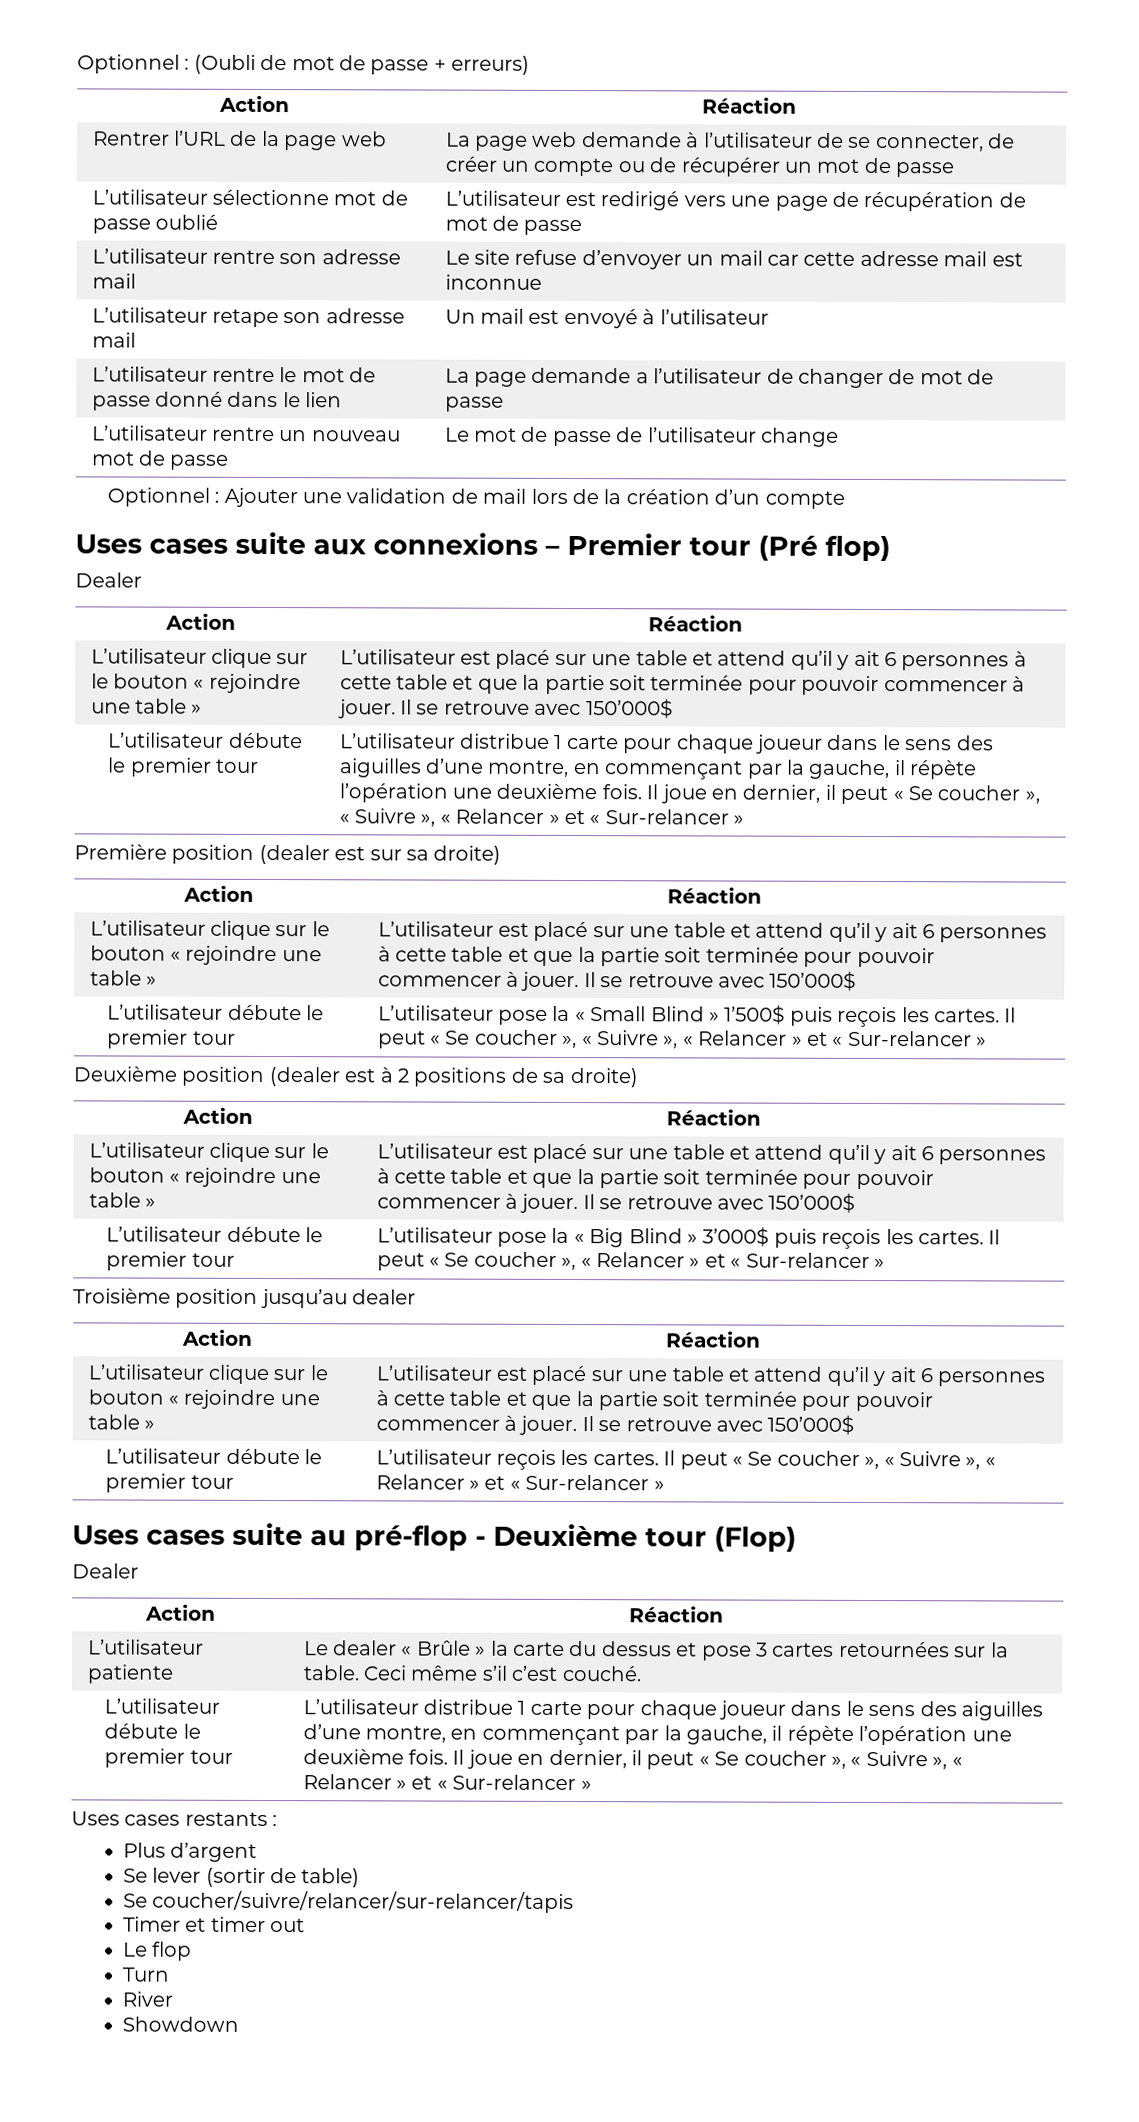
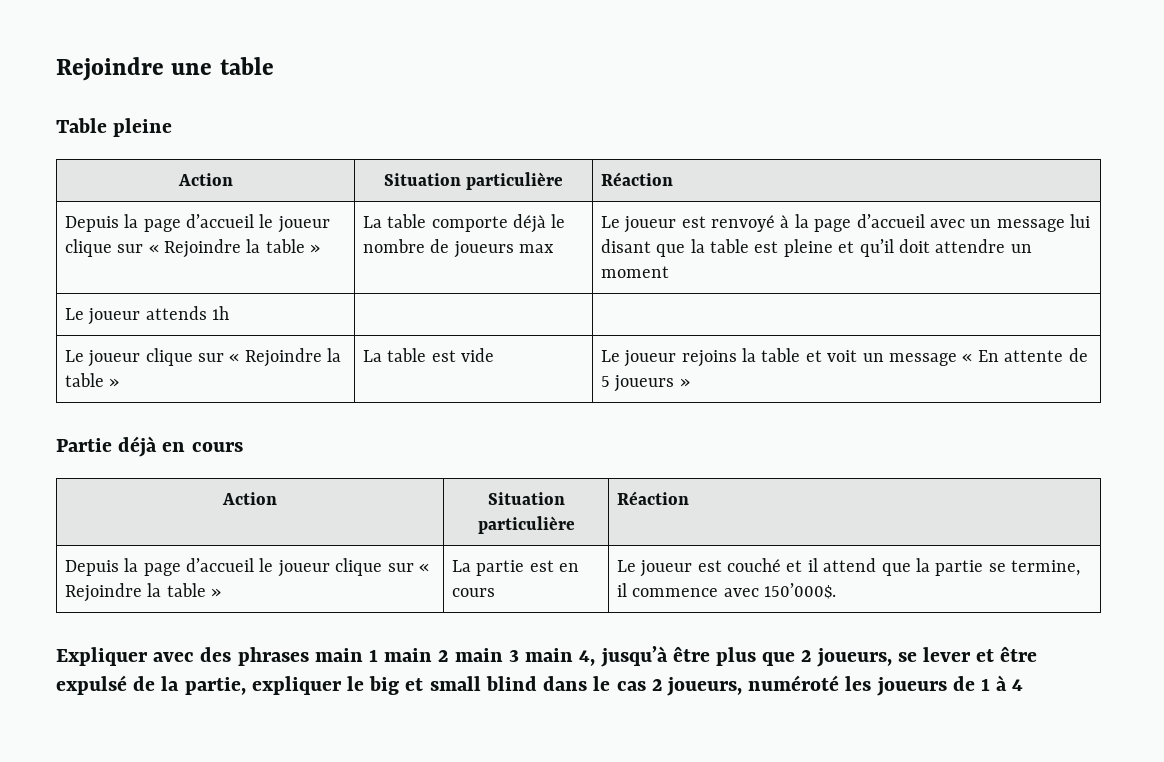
[77,54,531,75] [218,95,290,113] [701,97,797,114] [92,130,387,151] [445,131,1016,152] [444,156,955,178] [91,189,408,206] [91,214,218,234] [444,190,1026,212] [444,215,583,236] [91,248,401,265] [91,273,136,289] [444,249,1023,270] [444,274,542,290] [91,307,405,328] [91,332,136,348] [444,308,769,329] [91,366,377,383] [91,391,343,411] [444,367,995,389] [444,396,504,412] [91,425,401,442] [90,450,230,470] [444,426,839,447] [106,487,845,509] [75,531,891,562] [75,572,142,588] [164,613,236,630] [648,615,744,632] [90,648,309,669] [90,673,301,694] [90,698,203,714] [339,649,1027,671] [339,674,1025,696] [337,698,673,719] [108,732,303,749] [107,757,259,777] [339,733,994,754] [338,758,977,780] [338,783,1040,805] [338,808,745,827] [74,844,502,865] [183,885,254,902] [666,887,762,904] [89,920,330,941] [89,945,322,966] [89,970,157,986] [377,921,1048,943] [377,946,935,968] [377,970,857,992] [107,1004,325,1021] [107,1029,236,1049] [377,1004,1017,1028] [377,1029,988,1049] [73,1066,638,1088] [182,1107,253,1124] [665,1109,761,1126] [88,1142,329,1163] [88,1167,321,1188] [88,1192,156,1208] [376,1143,1047,1165] [376,1168,934,1190] [376,1192,856,1214] [106,1226,324,1243] [106,1251,235,1271] [376,1226,1001,1250] [376,1251,885,1271] [73,1288,417,1309] [182,1329,253,1346] [665,1331,761,1348] [87,1364,328,1385] [87,1389,320,1410] [87,1414,155,1430] [375,1365,1046,1387] [375,1390,933,1412] [375,1414,855,1436] [105,1448,323,1465] [105,1473,234,1493] [375,1449,996,1470] [375,1474,665,1491] [72,1522,797,1552] [72,1563,139,1579] [145,1604,216,1621] [628,1606,724,1623] [87,1639,204,1655] [86,1664,173,1684] [303,1640,1009,1661] [302,1665,641,1682] [104,1698,221,1714] [104,1723,201,1739] [104,1748,233,1768] [302,1699,1043,1721] [302,1724,1012,1746] [302,1749,963,1770] [302,1774,592,1791] [71,1811,278,1827] [122,1842,258,1862] [122,1867,361,1888] [122,1890,575,1914] [122,1916,306,1933] [122,1941,193,1961] [121,1967,169,1982] [121,1991,173,2007] [121,2016,239,2032] Optionnel : (Oubli de mot de passe + erreurs) // Action | Réaction // Rentrer l’URL de la page web | La page web demande à l’utilisateur de se connecter, de créer un compte ou de récupérer un mot de passe // L’utilisateur sélectionne mot de passe oublié | L’utilisateur est redirigé vers une page de récupération de mot de passe // L’utilisateur rentre son adresse mail | Le site refuse d’envoyer un mail car cette adresse mail est inconnue // L’utilisateur retape son adresse mail | Un mail est envoyé à l’utilisateur // L’utilisateur rentre le mot de passe donné dans le lien | La page demande a l’utilisateur de changer de mot de passe // L’utilisateur rentre un nouveau mot de passe | Le mot de passe de l’utilisateur change // Optionnel : Ajouter une validation de mail lors de la création d’un compte // Uses cases suite aux connexions – Premier tour (Pré flop) // Dealer // Action | Réaction // L’utilisateur clique sur le bouton « rejoindre une table » | L’utilisateur est placé sur une table et attend qu’il y ait 6 personnes à cette table et que la partie soit terminée pour pouvoir commencer à jouer. Il se retrouve avec 150’000$ // L’utilisateur débute le premier tour | L’utilisateur distribue 1 carte pour chaque joueur dans le sens des aiguilles d’une montre, en commençant par la gauche, il répète l’opération une deuxième fois. Il joue en dernier, il peut « Se coucher », « Suivre », « Relancer » et « Sur-relancer » // Première position (dealer est sur sa droite) // Action | Réaction // L’utilisateur clique sur le bouton « rejoindre une table » | L’utilisateur est placé sur une table et attend qu’il y ait 6 personnes à cette table et que la partie soit terminée pour pouvoir commencer à jouer. Il se retrouve avec 150’000$ // L’utilisateur débute le premier tour | L’utilisateur pose la « Small Blind » 1’500$ puis reçois les cartes. Il peut « Se coucher », « Suivre », « Relancer » et « Sur-relancer » // Deuxième position (dealer est à 2 positions de sa droite) // Action | Réaction // L’utilisateur clique sur le bouton « rejoindre une table » | L’utilisateur est placé sur une table et attend qu’il y ait 6 personnes à cette table et que la partie soit terminée pour pouvoir commencer à jouer. Il se retrouve avec 150’000$ // L’utilisateur débute le premier tour | L’utilisateur pose la « Big Blind » 3’000$ puis reçois les cartes. Il peut « Se coucher », « Relancer » et « Sur-relancer » // Troisième position jusqu’au dealer // Action | Réaction // L’utilisateur clique sur le bouton « rejoindre une table » | L’utilisateur est placé sur une table et attend qu’il y ait 6 personnes à cette table et que la partie soit terminée pour pouvoir commencer à jouer. Il se retrouve avec 150’000$ // L’utilisateur débute le premier tour | L’utilisateur reçois les cartes. Il peut « Se coucher », « Suivre », « Relancer » et « Sur-relancer » // Uses cases suite au pré-flop - Deuxième tour (Flop) // Dealer // Action | Réaction // L’utilisateur patiente | Le dealer « Brûle » la carte du dessus et pose 3 cartes retournées sur la table. Ceci même s’il c’est couché. // L’utilisateur débute le premier tour | L’utilisateur distribue 1 carte pour chaque joueur dans le sens des aiguilles d’une montre, en commençant par la gauche, il répète l’opération une deuxième fois. Il joue en dernier, il peut « Se coucher », « Suivre », « Relancer » et « Sur-relancer » // Uses cases restants : // Plus d’argent // Se lever (sortir de table) // Se coucher/suivre/relancer/sur-relancer/tapis // Timer et timer out // Le flop // Turn // River // Showdown -> [56,57,274,81] [56,118,173,137] [177,173,233,186] [383,172,564,190] [600,172,673,186] [64,214,330,233] [64,239,321,258] [362,214,566,233] [362,239,555,258] [600,214,1091,233] [600,239,1032,257] [600,266,669,278] [64,306,230,325] [64,348,342,367] [64,373,120,387] [362,348,495,362] [600,348,1088,367] [600,375,690,392] [56,436,243,457] [222,492,277,505] [487,492,565,505] [477,516,575,534] [616,491,689,505] [64,558,430,577] [64,583,222,602] [451,560,580,576] [451,588,495,597] [616,558,1081,577] [616,583,837,599] [56,646,1038,667] [56,675,1024,696] Rejoindre une table // Table pleine // Action | Situation particulière | Réaction // Depuis la page d’accueil le joueur clique sur « Rejoindre la table » | La table comporte déjà le nombre de joueurs max | Le joueur est renvoyé à la page d’accueil avec un message lui disant que la table est pleine et qu’il doit attendre un moment // Le joueur attends 1h | | // Le joueur clique sur « Rejoindre la table » | La table est vide | Le joueur rejoins la table et voit un message « En attente de 5 joueurs » // Partie déjà en cours // Action | Situation particulière | Réaction // Depuis la page d’accueil le joueur clique sur « Rejoindre la table » | La partie est en cours | Le joueur est couché et il attend que la partie se termine, il commence avec 150’000$. // Expliquer avec des phrases main 1 main 2 main 3 main 4, jusqu’à être plus que 2 joueurs, se lever et être expulsé de la partie, expliquer le big et small blind dans le cas 2 joueurs, numéroté les joueurs de 1 à 4

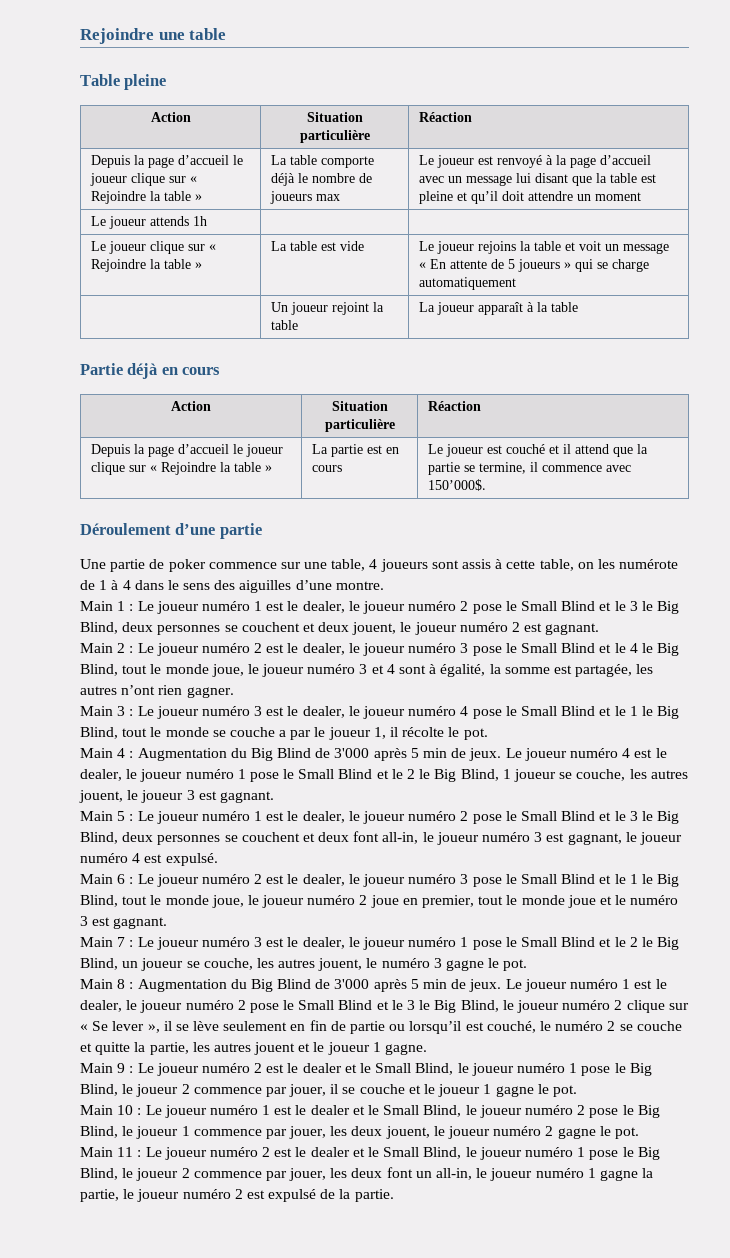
(690, 382) none -> [575,259,650,272] [419,277,517,290] [271,302,385,315] [271,320,299,330] [419,302,579,315] qui se charge automatiquement // | Un joueur rejoint la table | La joueur apparaît à la table
[56,646,1038,667] [56,675,1024,696] Expliquer avec des phrases main 1 main 2 main 3 main 4, jusqu’à être plus que 2 joueurs, se lever et être expulsé de la partie, expliquer le big et small blind dans le cas 2 joueurs, numéroté les joueurs de 1 à 4 -> [80,523,262,539] [80,559,679,572] [80,580,384,593] [80,601,680,614] [80,622,600,635] [80,643,680,656] [80,664,654,677] [80,685,234,698] [80,706,680,719] [80,727,488,740] [80,748,667,761] [80,769,688,782] [79,790,274,803] [80,811,680,824] [80,831,682,845] [80,853,218,866] [80,874,680,887] [80,895,679,908] [80,916,168,929] [80,937,680,950] [80,958,528,971] [80,979,667,992] [80,1000,689,1013] [80,1020,682,1034] [80,1042,428,1055] [80,1063,652,1076] [80,1084,577,1097] [80,1105,660,1118] [80,1126,639,1139] [80,1147,660,1160] [80,1167,654,1181] [80,1189,394,1202] Déroulement d’une partie // Une partie de poker commence sur une table, 4 joueurs sont assis à cette table, on les numérote de 1 à 4 dans le sens des aiguilles d’une montre. // Main 1 : Le joueur numéro 1 est le dealer, le joueur numéro 2 pose le Small Blind et le 3 le Big Blind, deux personnes se couchent et deux jouent, le joueur numéro 2 est gagnant. // Main 2 : Le joueur numéro 2 est le dealer, le joueur numéro 3 pose le Small Blind et le 4 le Big Blind, tout le monde joue, le joueur numéro 3 et 4 sont à égalité, la somme est partagée, les autres n’ont rien gagner. // Main 3 : Le joueur numéro 3 est le dealer, le joueur numéro 4 pose le Small Blind et le 1 le Big Blind, tout le monde se couche a par le joueur 1, il récolte le pot. // Main 4 : Augmentation du Big Blind de 3'000 après 5 min de jeux. Le joueur numéro 4 est le dealer, le joueur numéro 1 pose le Small Blind et le 2 le Big Blind, 1 joueur se couche, les autres jouent, le joueur 3 est gagnant. // Main 5 : Le joueur numéro 1 est le dealer, le joueur numéro 2 pose le Small Blind et le 3 le Big Blind, deux personnes se couchent et deux font all-in, le joueur numéro 3 est gagnant, le joueur numéro 4 est expulsé. // Main 6 : Le joueur numéro 2 est le dealer, le joueur numéro 3 pose le Small Blind et le 1 le Big Blind, tout le monde joue, le joueur numéro 2 joue en premier, tout le monde joue et le numéro 3 est gagnant. // Main 7 : Le joueur numéro 3 est le dealer, le joueur numéro 1 pose le Small Blind et le 2 le Big Blind, un joueur se couche, les autres jouent, le numéro 3 gagne le pot. // Main 8 : Augmentation du Big Blind de 3'000 après 5 min de jeux. Le joueur numéro 1 est le dealer, le joueur numéro 2 pose le Small Blind et le 3 le Big Blind, le joueur numéro 2 clique sur « Se lever », il se lève seulement en fin de partie ou lorsqu’il est couché, le numéro 2 se couche et quitte la partie, les autres jouent et le joueur 1 gagne. // Main 9 : Le joueur numéro 2 est le dealer et le Small Blind, le joueur numéro 1 pose le Big Blind, le joueur 2 commence par jouer, il se couche et le joueur 1 gagne le pot. // Main 10 : Le joueur numéro 1 est le dealer et le Small Blind, le joueur numéro 2 pose le Big Blind, le joueur 1 commence par jouer, les deux jouent, le joueur numéro 2 gagne le pot. // Main 11 : Le joueur numéro 2 est le dealer et le Small Blind, le joueur numéro 1 pose le Big Blind, le joueur 2 commence par jouer, les deux font un all-in, le joueur numéro 1 gagne la partie, le joueur numéro 2 est expulsé de la partie.

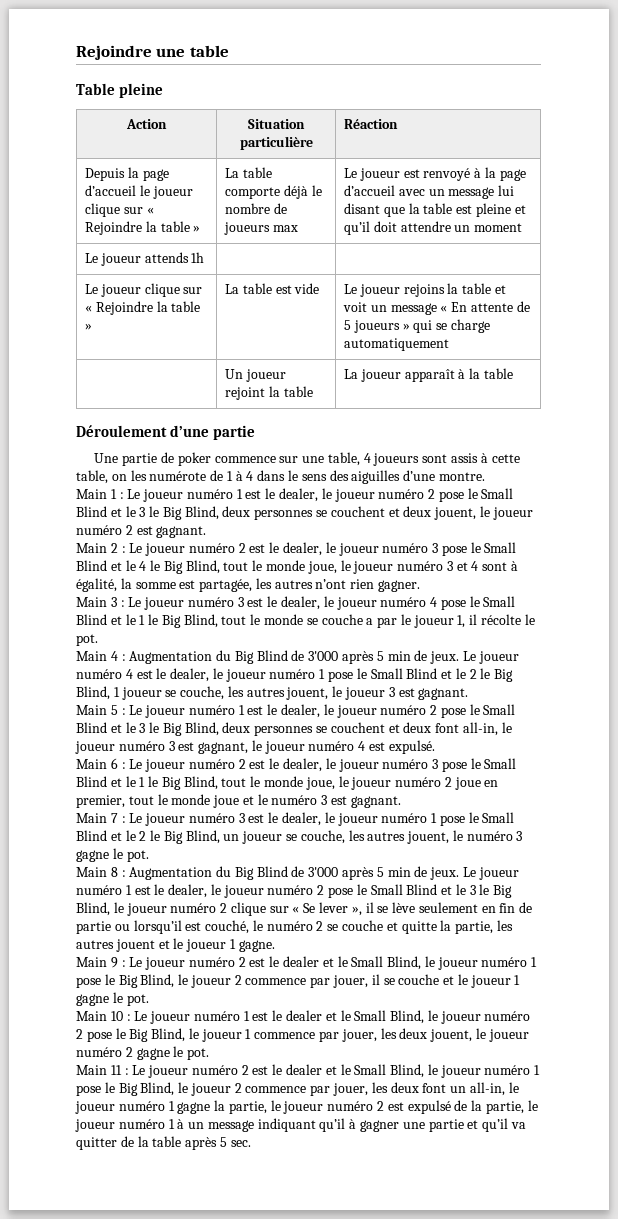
[80,363,221,379] [171,401,211,411] [331,401,388,411] [324,419,395,432] [428,401,482,411] [91,444,284,457] [91,462,273,475] [312,444,400,457] [312,465,343,472] [428,444,649,457] [428,462,632,475] [428,479,487,491] // Partie déjà en cours // Action | Situation particulière | Réaction // Depuis la page d’accueil le joueur clique sur « Rejoindre la table » | La partie est en cours | Le joueur est couché et il attend que la partie se termine, il commence avec 150’000$. -> (513, 373) none
[354,1189,394,1202] partie. -> [485,1100,538,1114] [75,1118,526,1132] [76,1136,251,1150] partie, le joueur numéro 1 à un message indiquant qu’il à gagner une partie et qu’il va quitter de la table après 5 sec.

